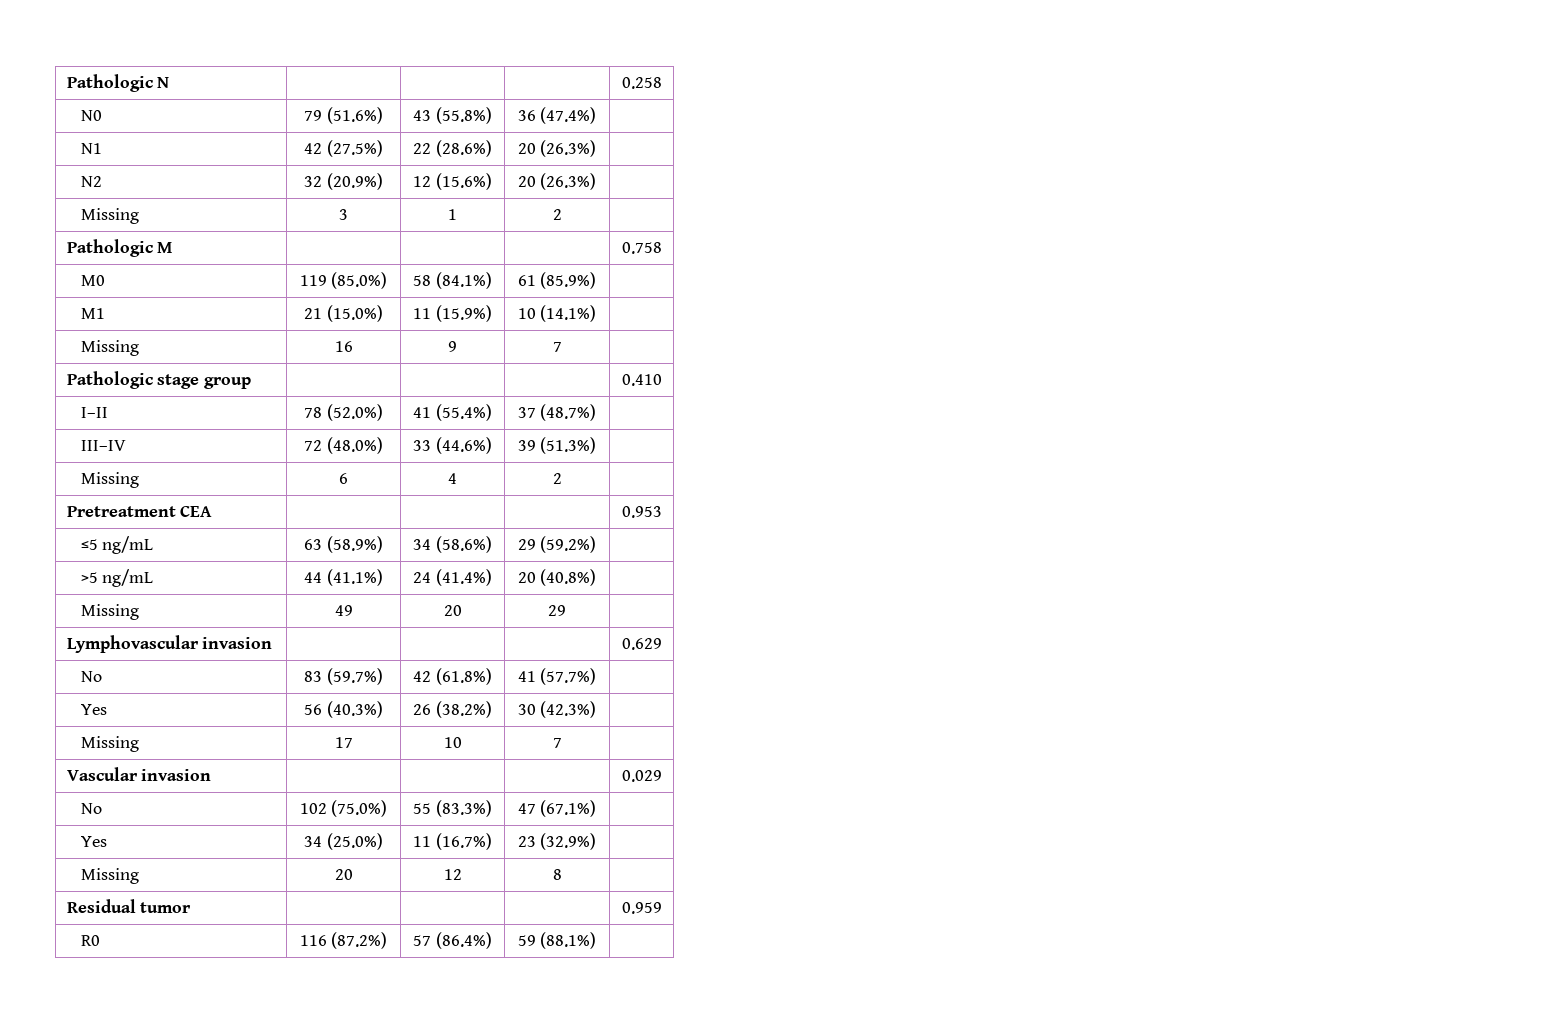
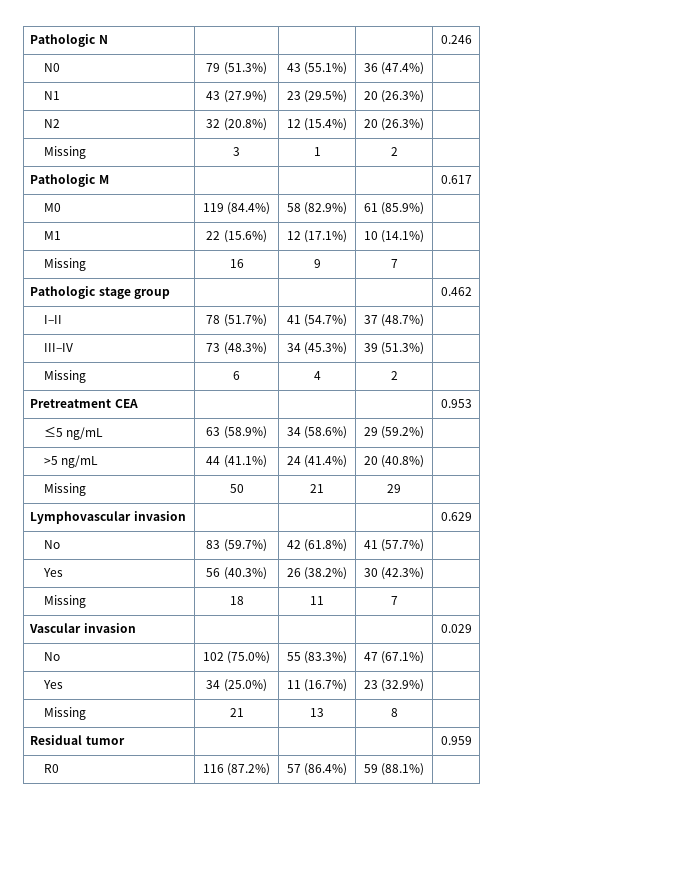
[621,77,662,89] 0.258 -> [440,35,472,44] 0.246
[326,107,383,124] [413,107,492,124] (51.6%) | 43 (55.8%) -> [223,62,267,75] [286,62,348,75] (51.3%) | 43 (55.1%)
[304,140,383,157] [413,140,492,157] 42 (27.5%) | 22 (28.6%) -> [206,90,267,103] [286,90,348,103] 43 (27.9%) | 23 (29.5%)
[326,173,383,190] [413,173,492,190] (20.9%) | 12 (15.6%) -> [223,118,267,131] [286,118,348,131] (20.8%) | 12 (15.4%)
[621,242,662,254] 0.758 -> [440,175,472,184] 0.617
[331,272,388,289] (85.0%) -> [227,202,271,215] (84.4%)
[435,272,492,289] (84.1%) -> [304,202,348,215] (82.9%)
[304,305,383,322] [413,305,492,322] 21 (15.0%) | 11 (15.9%) -> [206,230,267,243] [286,230,348,243] 22 (15.6%) | 12 (17.1%)
[621,374,662,386] 0.410 -> [440,287,472,296] 0.462
[326,404,383,421] [413,404,492,421] (52.0%) | 41 (55.4%) -> [223,314,267,327] [286,314,348,327] (51.7%) | 41 (54.7%)
[304,437,383,454] [413,437,492,454] 72 (48.0%) | 33 (44.6%) -> [206,342,267,355] [286,342,348,355] 73 (48.3%) | 34 (45.3%)
[334,605,353,616] [443,605,462,616] 49 | 20 -> [229,484,244,493] [310,484,324,493] 50 | 21
[334,737,353,748] [443,737,462,748] 17 | 10 -> [229,596,244,605] [310,596,324,605] 18 | 11
[334,869,353,880] [443,869,462,880] 20 | 12 -> [229,708,244,717] [310,708,324,717] 21 | 13

